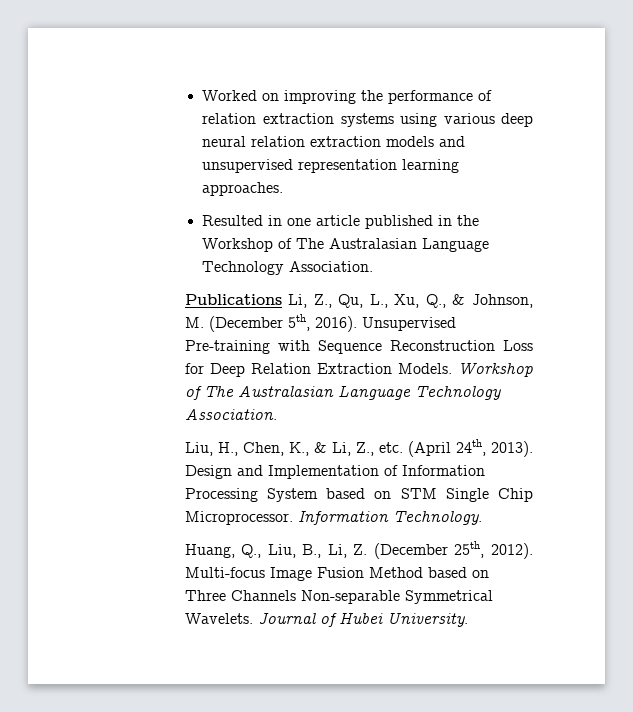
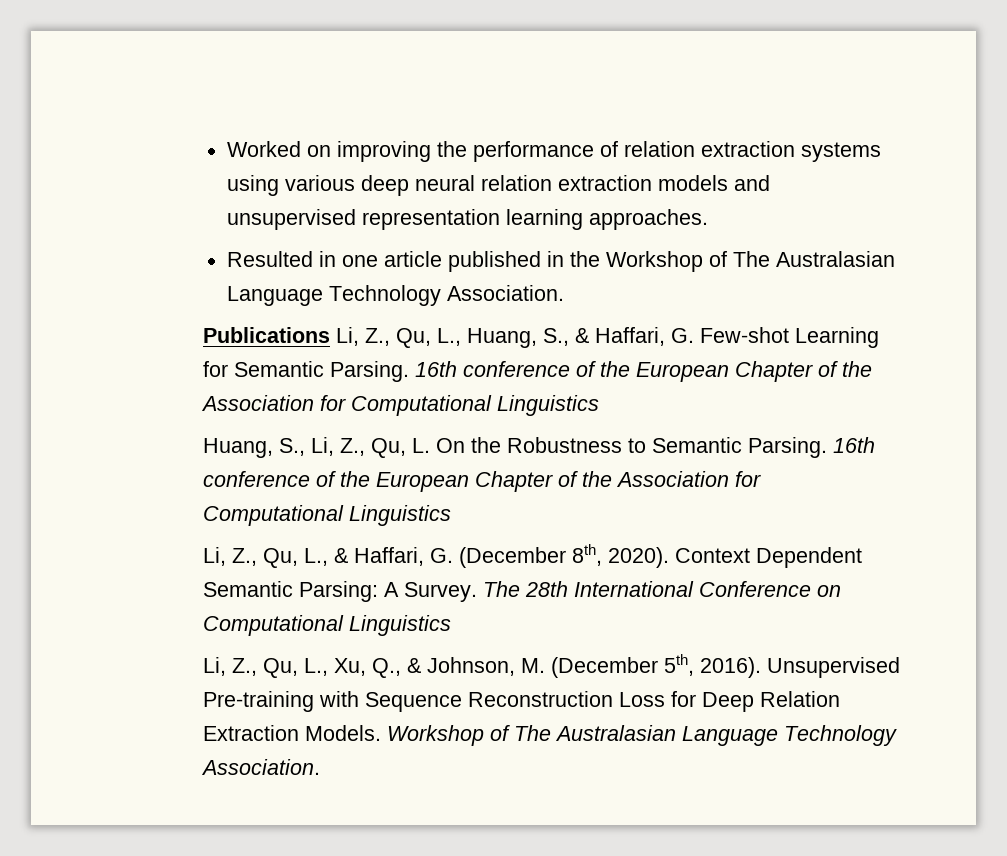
(388, 301) none -> [467,327,880,348] [203,361,873,382] [201,395,600,416] [203,437,876,458] [203,471,762,492] [203,505,452,526] [203,544,863,568] [203,581,842,602] [203,615,452,636] [203,657,329,678] Huang, S., & Haffari, G. Few-shot Learning for Semantic Parsing. 16th conference of the European Chapter of the Association for Computational Linguistics // Huang, S., Li, Z., Qu, L. On the Robustness to Semantic Parsing. 16th conference of the European Chapter of the Association for Computational Linguistics // Li, Z., Qu, L., & Haffari, G. (December 8th, 2020). Context Dependent Semantic Parsing: A Survey. The 28th International Conference on Computational Linguistics // Li, Z., Qu, L.,
[184,439,533,457] [184,465,485,479] [184,488,533,502] [184,511,482,525] [184,541,533,559] [184,567,489,581] [184,590,493,604] [184,612,468,627] // Liu, H., Chen, K., & Li, Z., etc. (April 24th, 2013). Design and Implementation of Information Processing System based on STM Single Chip Microprocessor. Information Technology. // Huang, Q., Liu, B., Li, Z. (December 25th, 2012). Multi-focus Image Fusion Method based on Three Channels Non-separable Symmetrical Wavelets. Journal of Hubei University. -> (321, 767) none

